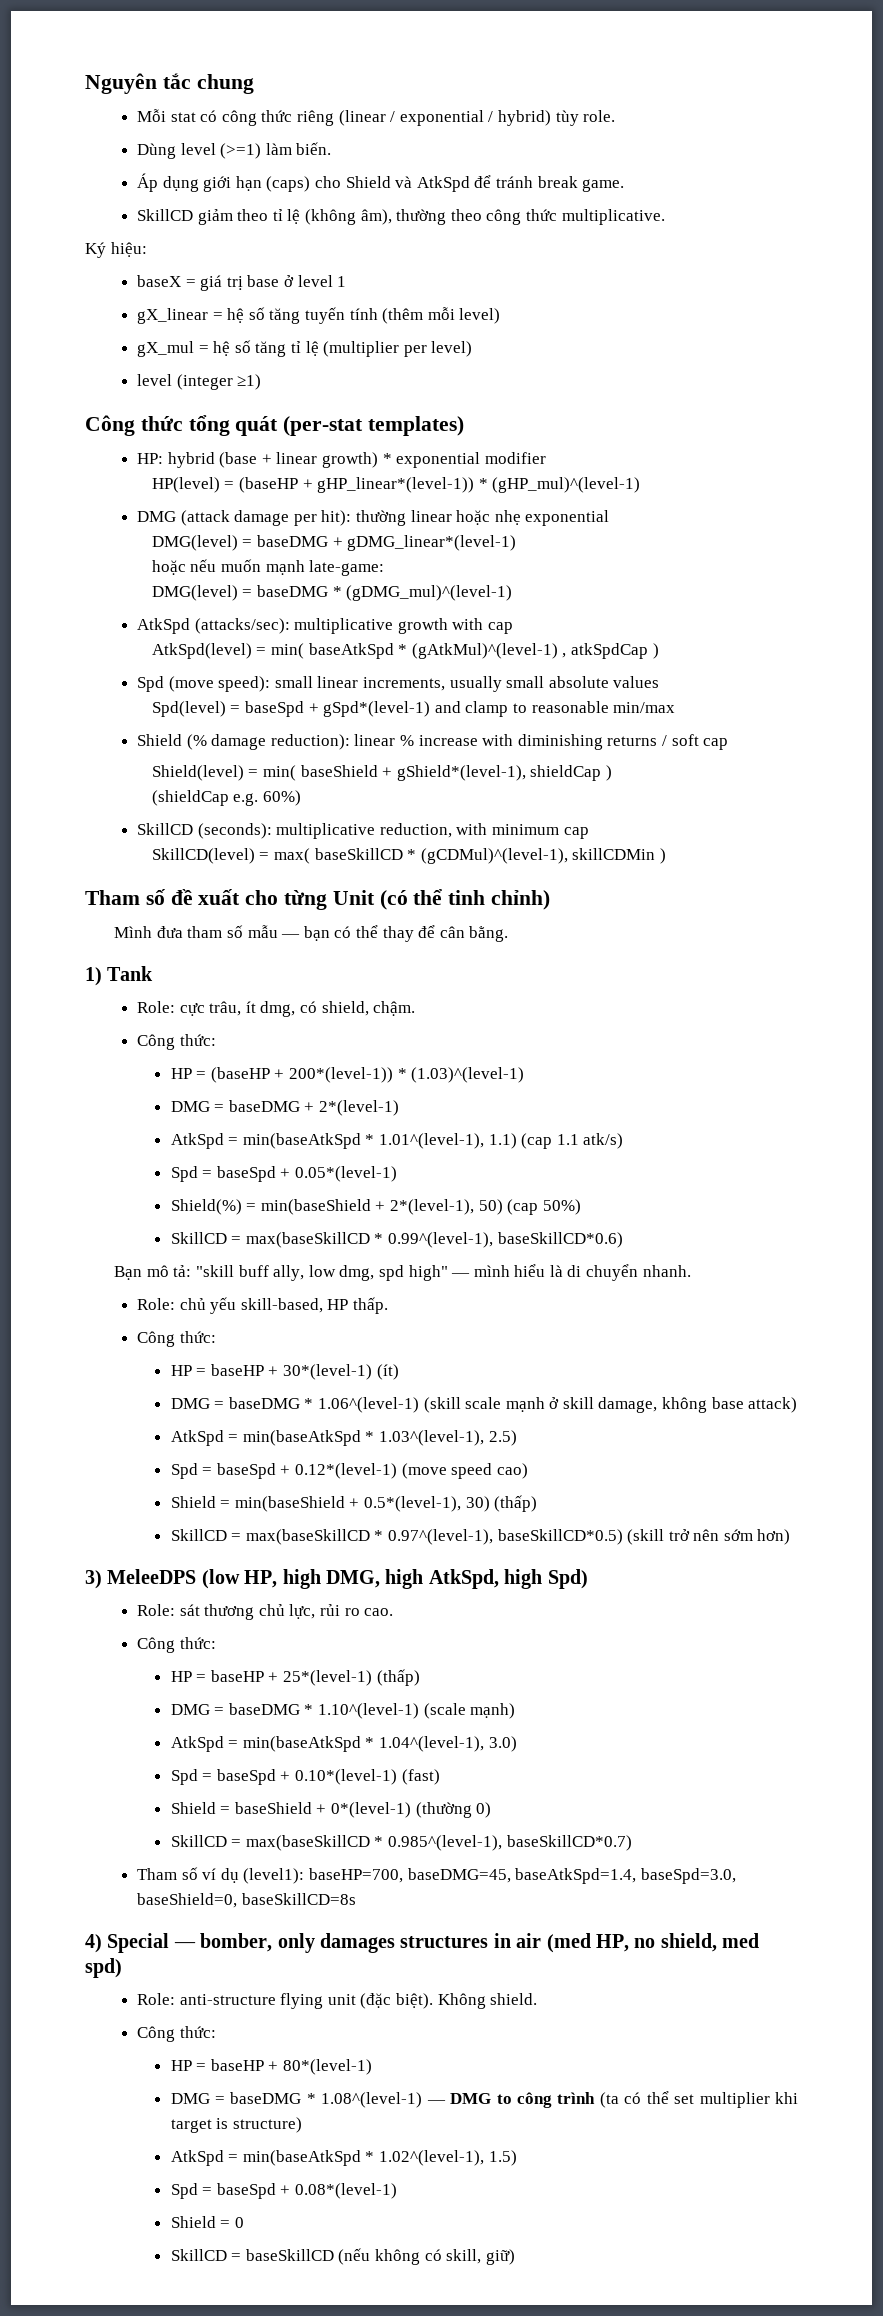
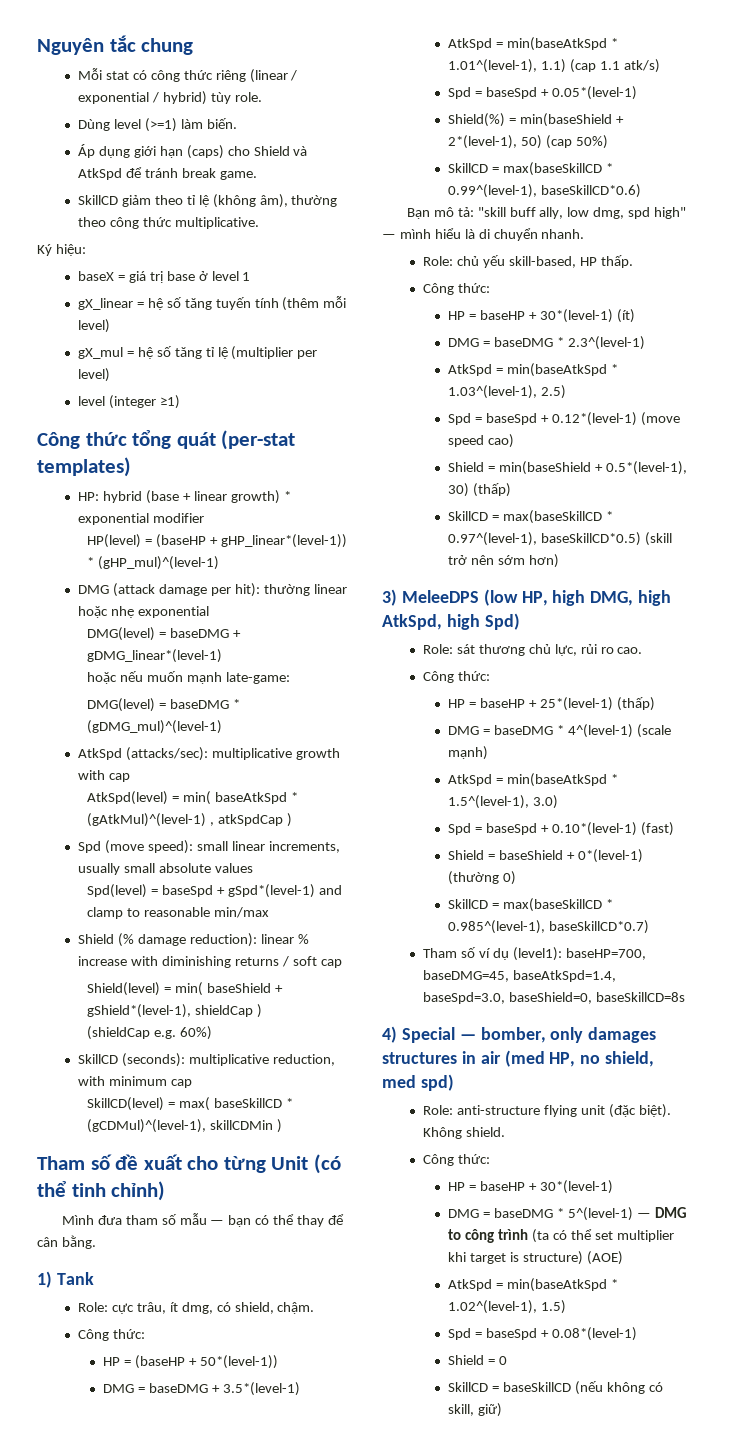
[288,1067,525,1083] 200*(level-1)) * (1.03)^(level-1) -> [199,1355,278,1369] 50*(level-1))
[318,1100,399,1116] 2*(level-1) -> [222,1382,300,1396] 3.5*(level-1)
[317,1397,798,1413] 1.06^(level-1) (skill scale mạnh ở skill damage, không base attack) -> [567,336,645,350] 2.3^(level-1)
[317,1703,419,1719] 1.10^(level-1) -> [567,724,633,738] 4^(level-1)
[378,1736,484,1752] 1.04^(level-1), -> [448,795,530,809] 1.5^(level-1),
[282,2059,372,2075] [170,2092,423,2108] 80*(level-1) // DMG = baseDMG * 1.08^(level-1) -> [539,1180,613,1194] [448,1207,633,1221] 30*(level-1) // DMG = baseDMG * 5^(level-1)
(302, 2125) none -> [586,1251,623,1265] (AOE)

